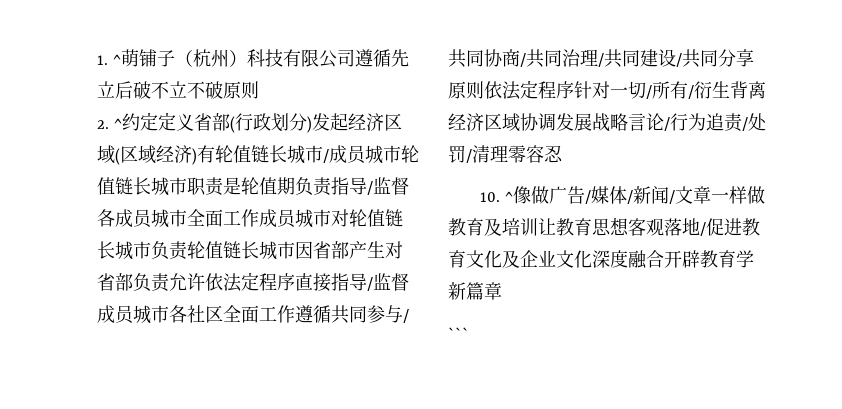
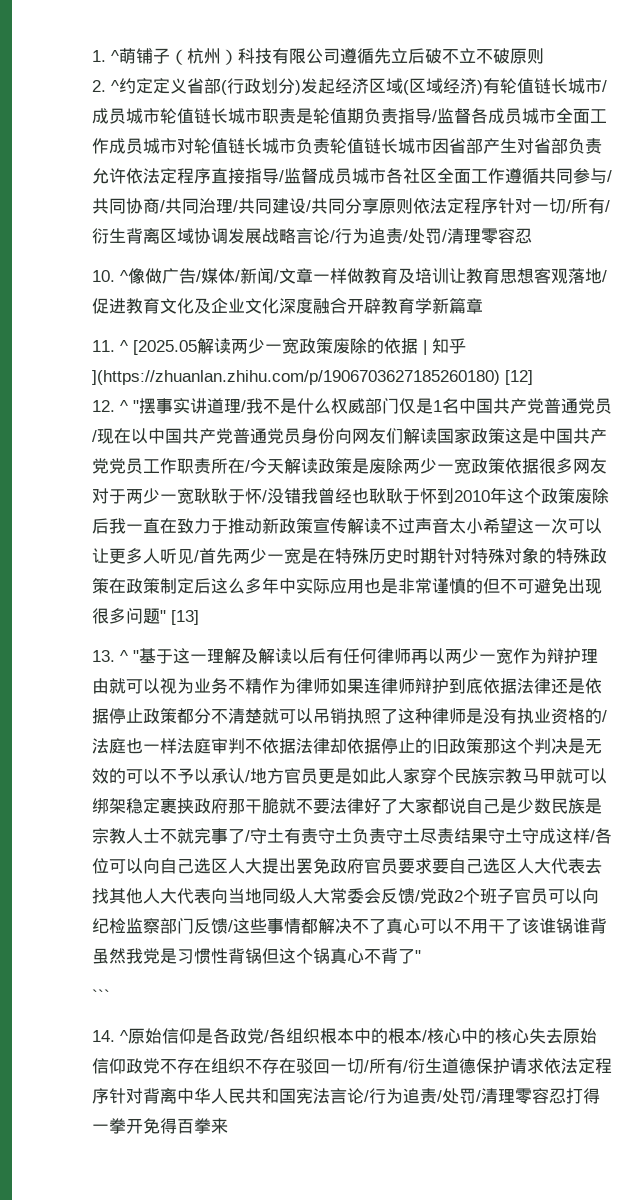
[448,113,484,131] 经济 -> (160, 236) none
[448,327,469,339] ``` -> [92,338,466,355] [92,370,533,385] [92,398,612,414] [92,428,607,444] [92,458,607,474] [92,487,609,504] [92,518,602,534] [92,547,607,564] [92,577,602,594] [92,608,199,625] [92,648,598,664] [92,678,602,694] [92,708,607,724] [92,738,602,754] [92,768,607,784] [92,798,602,814] [92,828,612,844] [92,858,602,874] [92,888,599,904] [92,918,607,934] [92,948,421,964] [92,989,110,1002] [92,1028,597,1044] [92,1058,612,1074] [92,1088,600,1104] [92,1118,228,1134] 11. ^ [2025.05解读两少一宽政策废除的依据 | 知乎](https://zhuanlan.zhihu.com/p/1906703627185260180) [12] // 12. ^ "摆事实讲道理/我不是什么权威部门仅是1名中国共产党普通党员/现在以中国共产党普通党员身份向网友们解读国家政策这是中国共产党党员工作职责所在/今天解读政策是废除两少一宽政策依据很多网友对于两少一宽耿耿于怀/没错我曾经也耿耿于怀到2010年这个政策废除后我一直在致力于推动新政策宣传解读不过声音太小希望这一次可以让更多人听见/首先两少一宽是在特殊历史时期针对特殊对象的特殊政策在政策制定后这么多年中实际应用也是非常谨慎的但不可避免出现很多问题" [13] // 13. ^ "基于这一理解及解读以后有任何律师再以两少一宽作为辩护理由就可以视为业务不精作为律师如果连律师辩护到底依据法律还是依据停止政策都分不清楚就可以吊销执照了这种律师是没有执业资格的/法庭也一样法庭审判不依据法律却依据停止的旧政策那这个判决是无效的可以不予以承认/地方官员更是如此人家穿个民族宗教马甲就可以绑架稳定裹挟政府那干脆就不要法律好了大家都说自己是少数民族是宗教人士不就完事了/守土有责守土负责守土尽责结果守土守成这样/各位可以向自己选区人大提出罢免政府官员要求要自己选区人大代表去找其他人大代表向当地同级人大常委会反馈/党政2个班子官员可以向纪检监察部门反馈/这些事情都解决不了真心可以不用干了该谁锅谁背虽然我党是习惯性背锅但这个锅真心不背了" // ``` // 14. ^原始信仰是各政党/各组织根本中的根本/核心中的核心失去原始信仰政党不存在组织不存在驳回一切/所有/衍生道德保护请求依法定程序针对背离中华人民共和国宪法言论/行为追责/处罚/清理零容忍打得一拳开免得百拳来

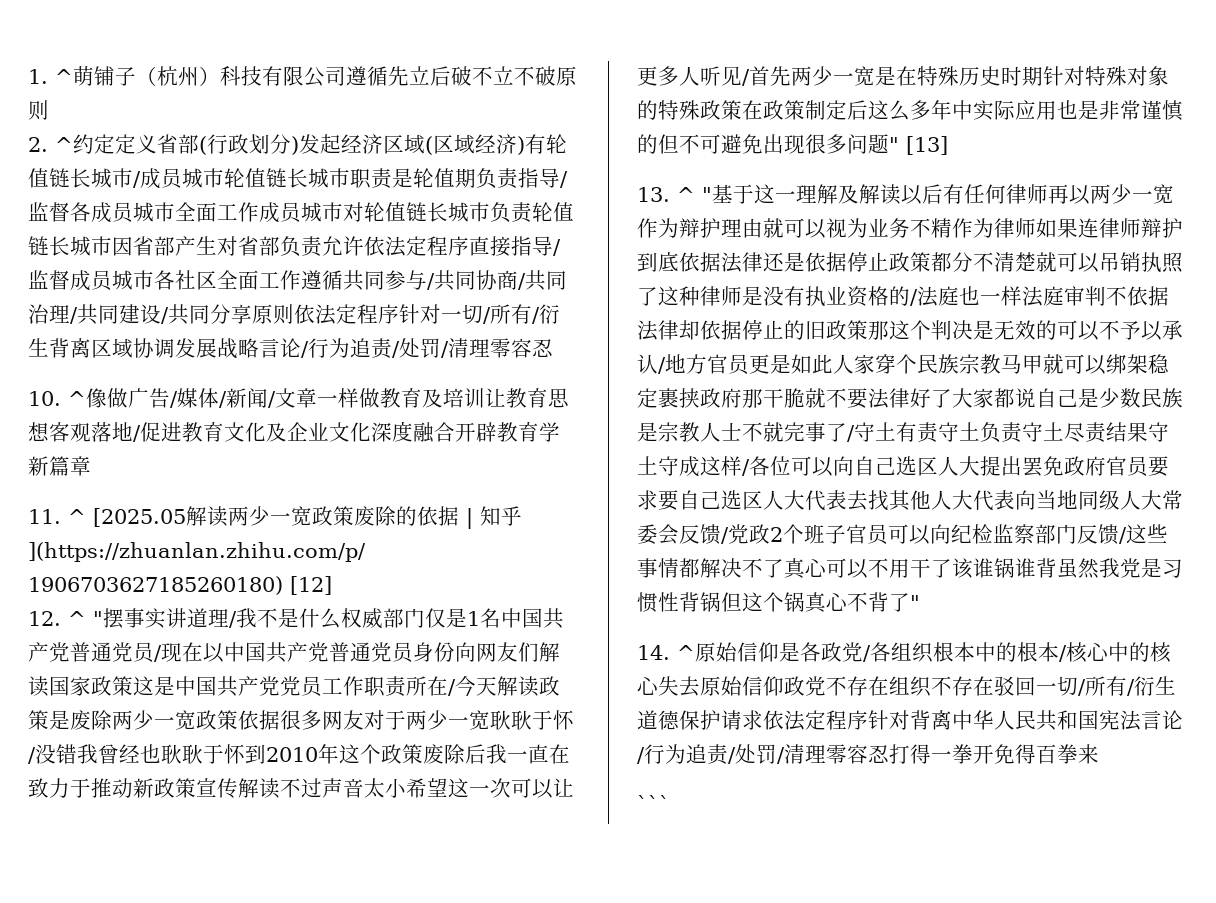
[92,989,110,1002] // ``` -> (920, 602) none
(228, 1126) none -> [637,795,670,812] // ```

